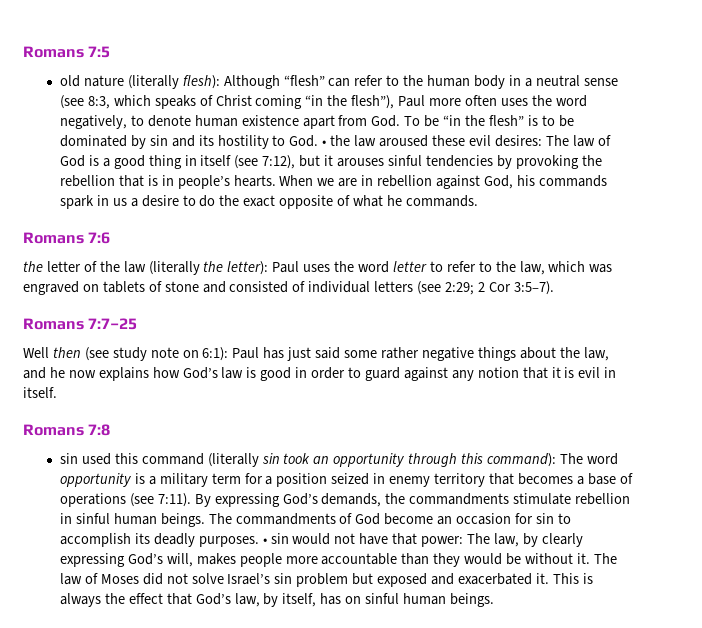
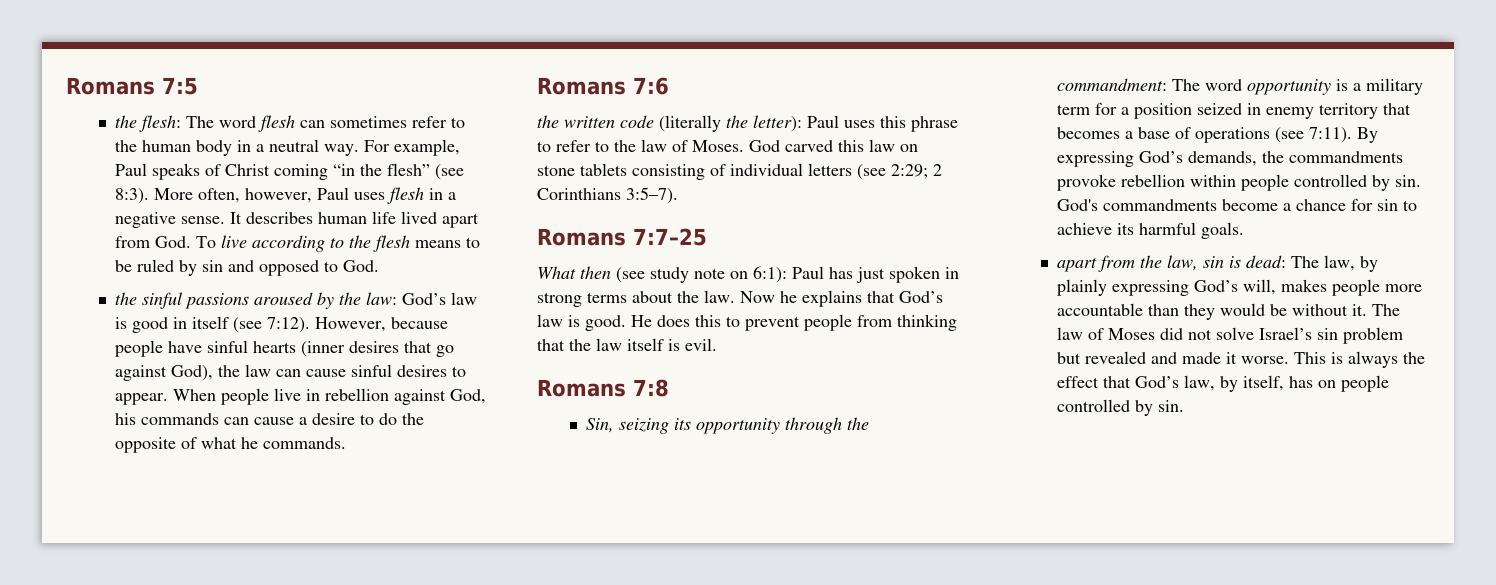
[59,75,351,89] old nature (literally flesh): Although “flesh” can -> [114,115,407,132] the flesh: The word flesh can sometimes
[583,78,618,86] [59,95,151,109] sense (see 8:3, which -> [323,139,460,156] [114,163,147,176] way. For example, Paul
[351,95,587,109] [59,115,538,129] flesh”), Paul more often uses the word negatively, to denote human existence apart from God. To be “in the flesh” is -> [386,163,464,180] [114,187,456,204] [114,211,479,228] [114,235,461,252] flesh” (see 8:3). More often, however, Paul uses flesh in a negative sense. It describes human life lived apart from God. To live according to the flesh means
[59,135,127,147] dominated -> [136,259,174,272] ruled
[198,135,269,149] its hostility -> [258,260,319,276] opposed
[322,135,611,147] [59,155,602,169] [59,175,358,189] • the law aroused these evil desires: The law of God is a good thing in itself (see 7:12), but it arouses sinful tendencies by provoking the rebellion that is in people’s hearts. When we are -> [114,292,477,309] [114,316,448,333] [114,340,454,357] [114,364,466,381] [114,388,301,405] // the sinful passions aroused by the law: God’s law is good in itself (see 7:12). However, because people have sinful hearts (inner desires that go against God), the law can cause sinful desires to appear. When people live
[59,195,127,209] spark in us -> [223,417,294,425] can cause
[243,195,276,207] exact -> (424, 419) none
[46,261,146,273] letter of the law -> [564,115,654,128] written code
[334,261,427,273] the word letter -> [880,116,958,132] this phrase
[519,261,613,275] [23,281,289,295] law, which was engraved on tablets of stone and consisted -> [641,139,918,152] [537,163,705,180] law of Moses. God carved this law on stone tablets consisting
[488,282,511,292] Cor -> [537,188,621,200] Corinthians
[23,347,49,358] Well -> [537,266,576,279] What
[315,347,609,361] [23,367,617,381] [23,387,57,398] [23,424,111,436] [59,453,557,467] said some rather negative things about the law, and he now explains how God’s law is good in order to guard against any notion that it is evil in itself. // Romans 7:8 // sin used this command (literally sin took an opportunity through this command): -> [889,266,959,283] [537,290,943,307] [537,314,957,331] [537,338,717,351] [537,379,669,397] [585,417,869,434] [1056,78,1167,91] spoken in strong terms about the law. Now he explains that God’s law is good. He does this to prevent people from thinking that the law itself is evil. // Romans 7:8 // Sin, seizing its opportunity through the commandment:
[513,493,631,505] [59,513,571,527] [59,533,464,547] stimulate rebellion in sinful human beings. The commandments of God become an occasion for sin to accomplish its deadly purposes. • sin would not have that power: -> [1056,174,1421,191] [1056,199,1417,211] [1056,222,1244,239] [1056,255,1286,272] provoke rebellion within people controlled by sin. God's commandments become a chance for sin to achieve its harmful goals. // apart from the law, sin is dead:
[541,533,583,547] clearly -> [1056,279,1107,296] plainly
[377,573,549,587] exposed and exacerbated it. -> [1084,351,1289,364] revealed and made it worse.
[365,593,494,607] sinful human beings. -> [1340,375,1389,392] [1056,399,1184,416] people controlled by sin.

